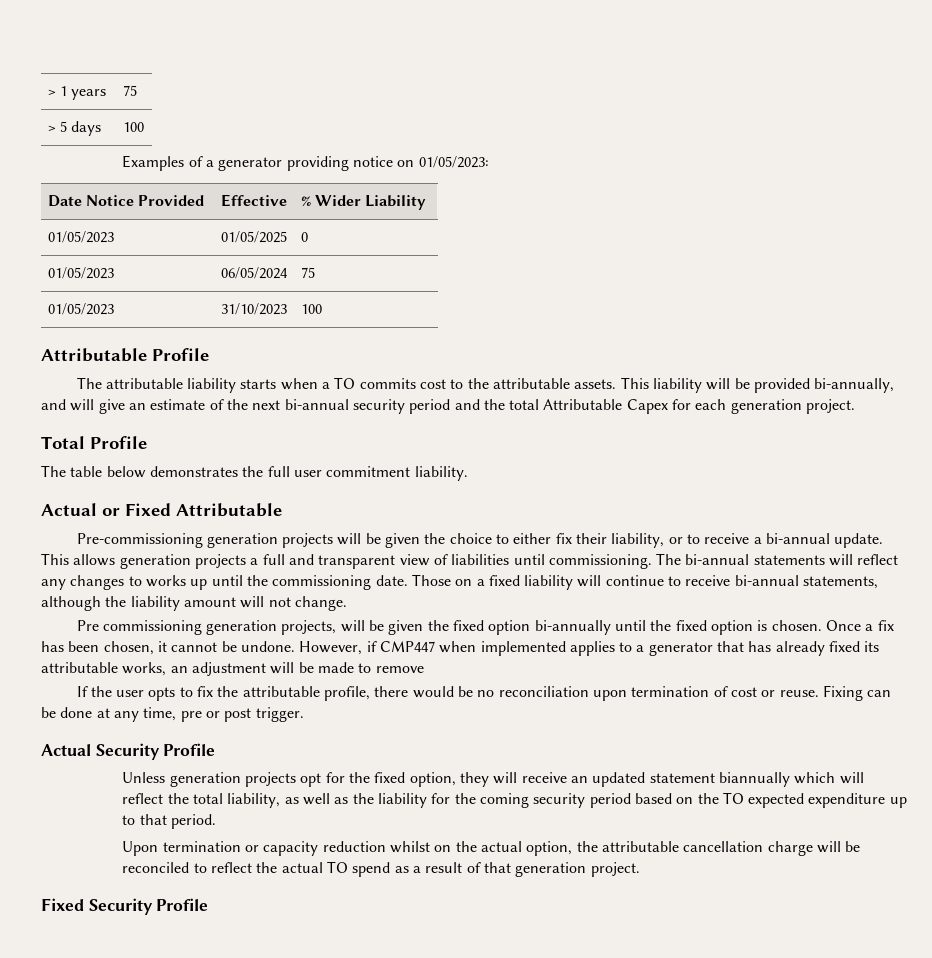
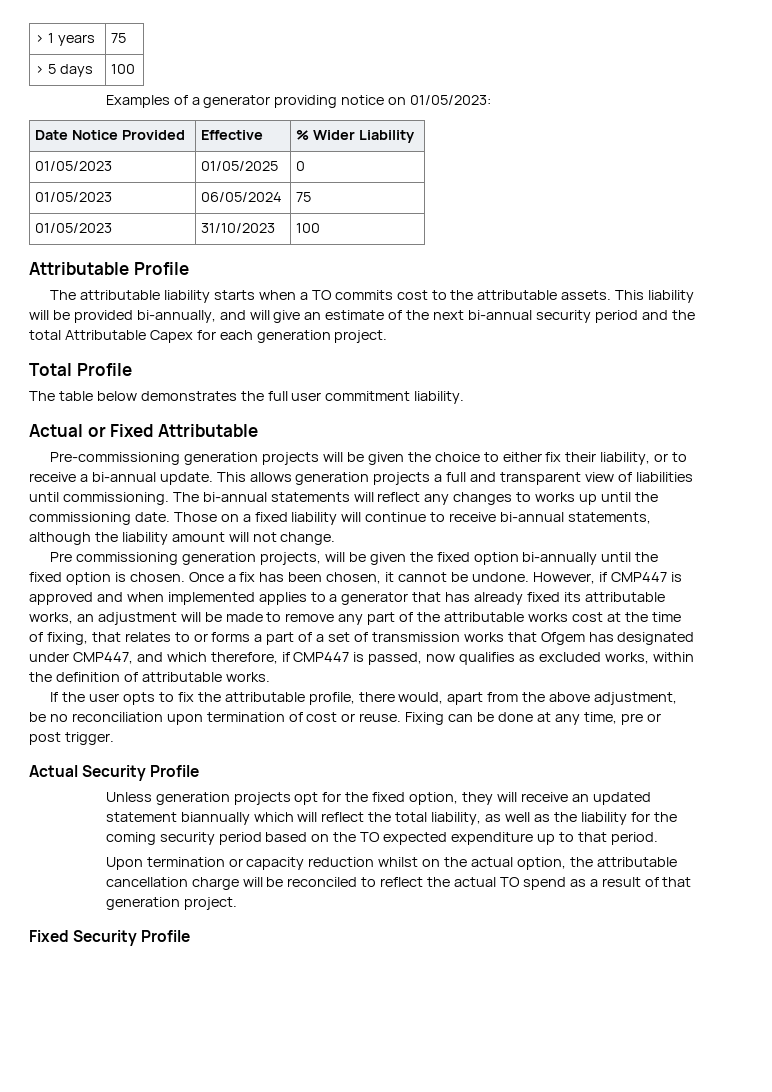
(435, 646) none -> [670,572,682,582] [29,592,123,605] is approved and
(424, 669) none -> [338,612,681,625] [29,632,695,645] [29,652,694,665] [29,672,270,682] any part of the attributable works cost at the time of fixing, that relates to or forms a part of a set of transmission works that Ofgem has designated under CMP447, and which therefore, if CMP447 is passed, now qualifies as excluded works, within the definition of attributable works.
[412,686,454,698] would -> [398,692,678,705] would, apart from the above adjustment,

